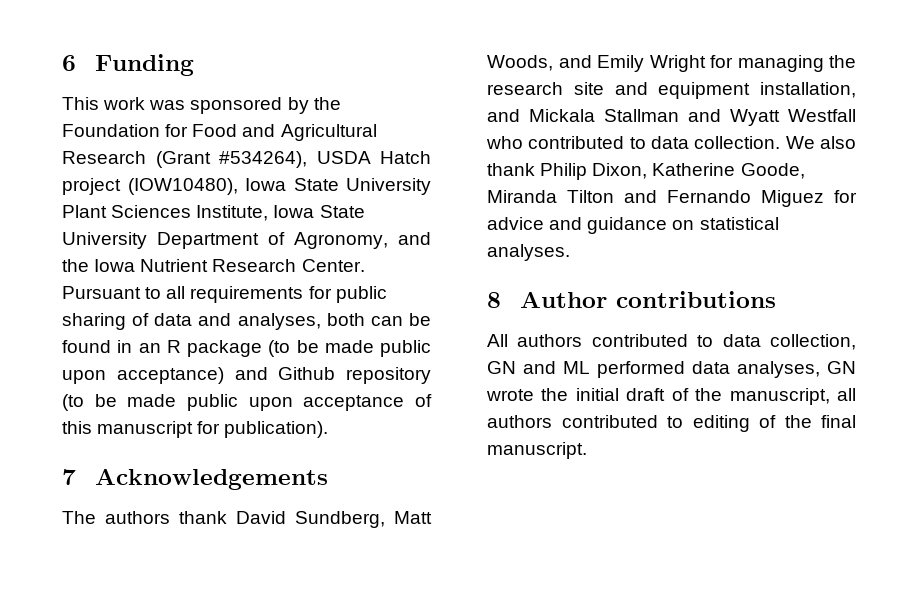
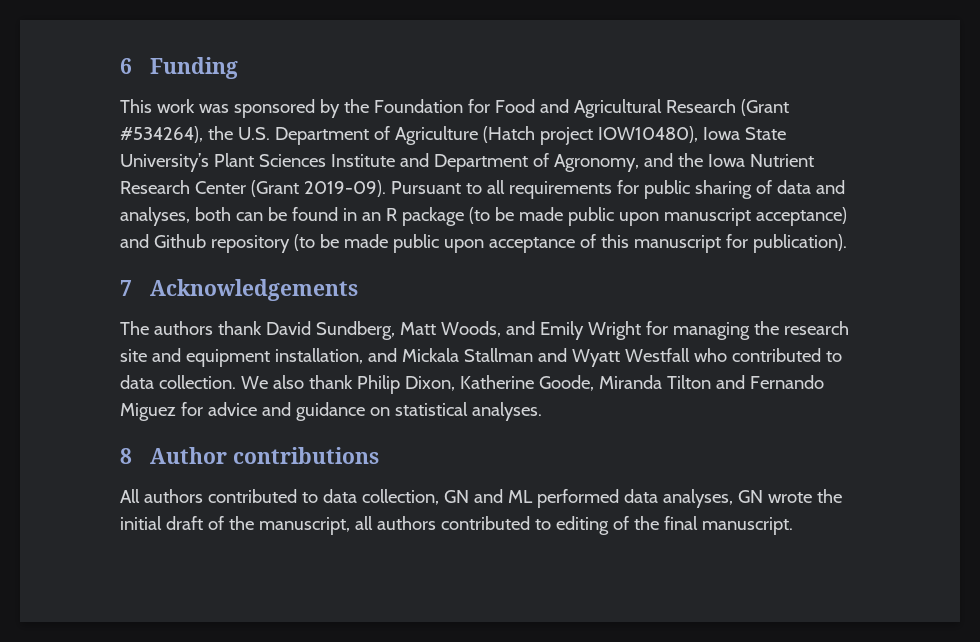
[316,151,431,164] [62,178,431,195] USDA Hatch project (IOW10480), Iowa State University -> [207,126,786,145] [120,153,209,172] the U.S. Department of Agriculture (Hatch project IOW10480), Iowa State University’s
[196,205,365,221] [62,232,147,249] Institute, Iowa State University -> [330,153,429,167] Institute and
[301,259,365,272] Center. -> [194,180,386,197] Center (Grant 2019-09).
(106, 377) none -> [663,208,751,226] manuscript

